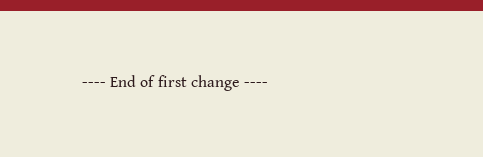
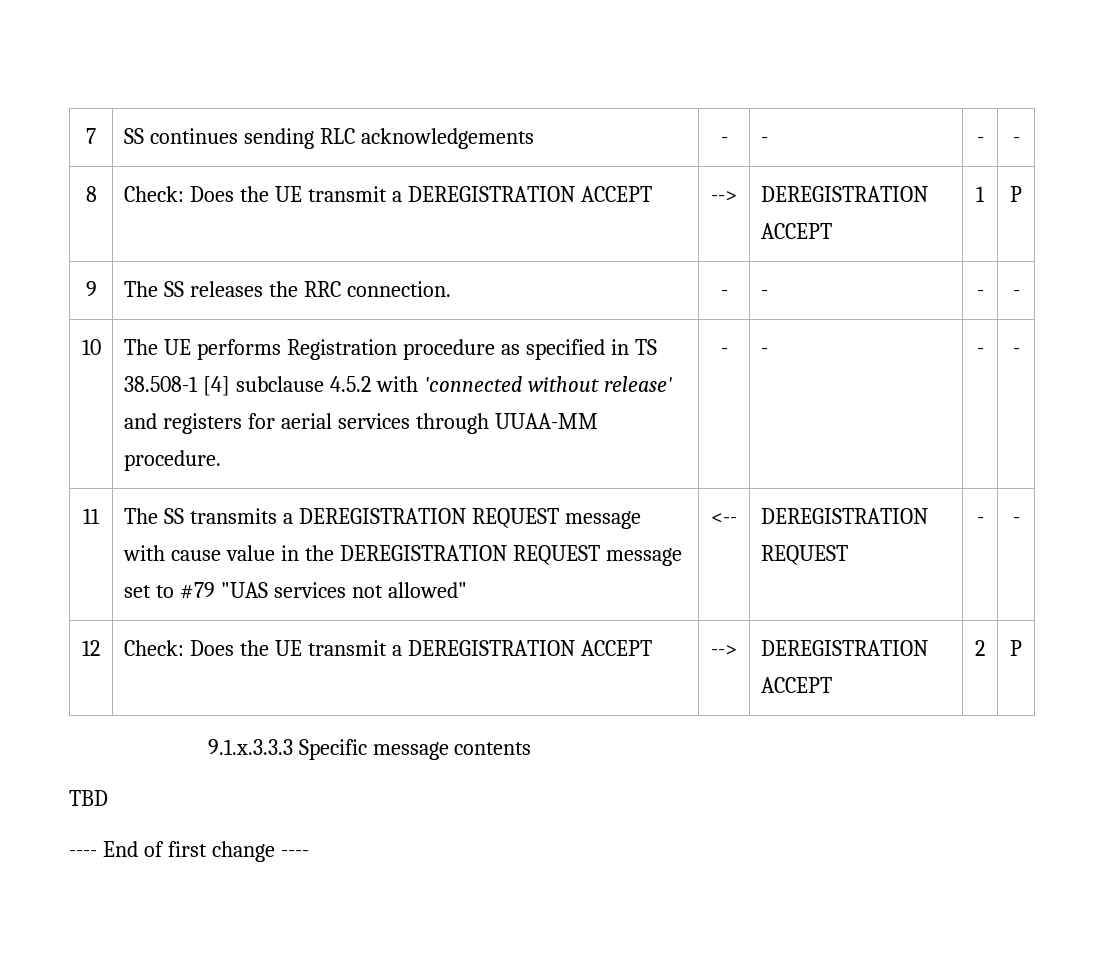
(82, 84) none -> [86,128,96,144] [123,128,534,149] [720,137,728,144] [760,137,768,144] [976,137,984,144] [1012,137,1020,144] [85,186,97,202] [123,186,652,202] [711,191,737,202] [760,186,928,202] [760,223,832,239] [976,186,985,202] [1010,186,1022,202] [85,281,97,297] [123,281,451,297] [720,290,728,297] [760,290,768,297] [976,290,984,297] [1012,290,1020,297] [81,339,101,355] [123,339,657,360] [123,376,672,396] [123,413,598,434] [123,450,221,471] [720,348,728,355] [760,348,768,355] [976,348,984,355] [1012,348,1020,355] [83,508,100,524] [123,508,641,529] [122,545,682,566] [123,582,467,599] [711,513,737,524] [760,508,928,524] [760,545,848,565] [976,517,984,524] [1012,517,1020,524] [82,640,100,656] [123,640,652,656] [711,645,737,656] [760,640,928,656] [760,677,832,693] [975,640,985,656] [1010,640,1022,656] [207,739,532,760] [69,790,108,806] 7 | SS continues sending RLC acknowledgements | - | - | - | - // 8 | Check: Does the UE transmit a DEREGISTRATION ACCEPT | --> | DEREGISTRATION ACCEPT | 1 | P // 9 | The SS releases the RRC connection. | - | - | - | - // 10 | The UE performs Registration procedure as specified in TS 38.508-1 [4] subclause 4.5.2 with 'connected without release' and registers for aerial services through UUAA-MM procedure. | - | - | - | - // 11 | The SS transmits a DEREGISTRATION REQUEST message with cause value in the DEREGISTRATION REQUEST message set to #79 "UAS services not allowed" | <-- | DEREGISTRATION REQUEST | - | - // 12 | Check: Does the UE transmit a DEREGISTRATION ACCEPT | --> | DEREGISTRATION ACCEPT | 2 | P // 9.1.x.3.3.3 Specific message contents // TBD //

